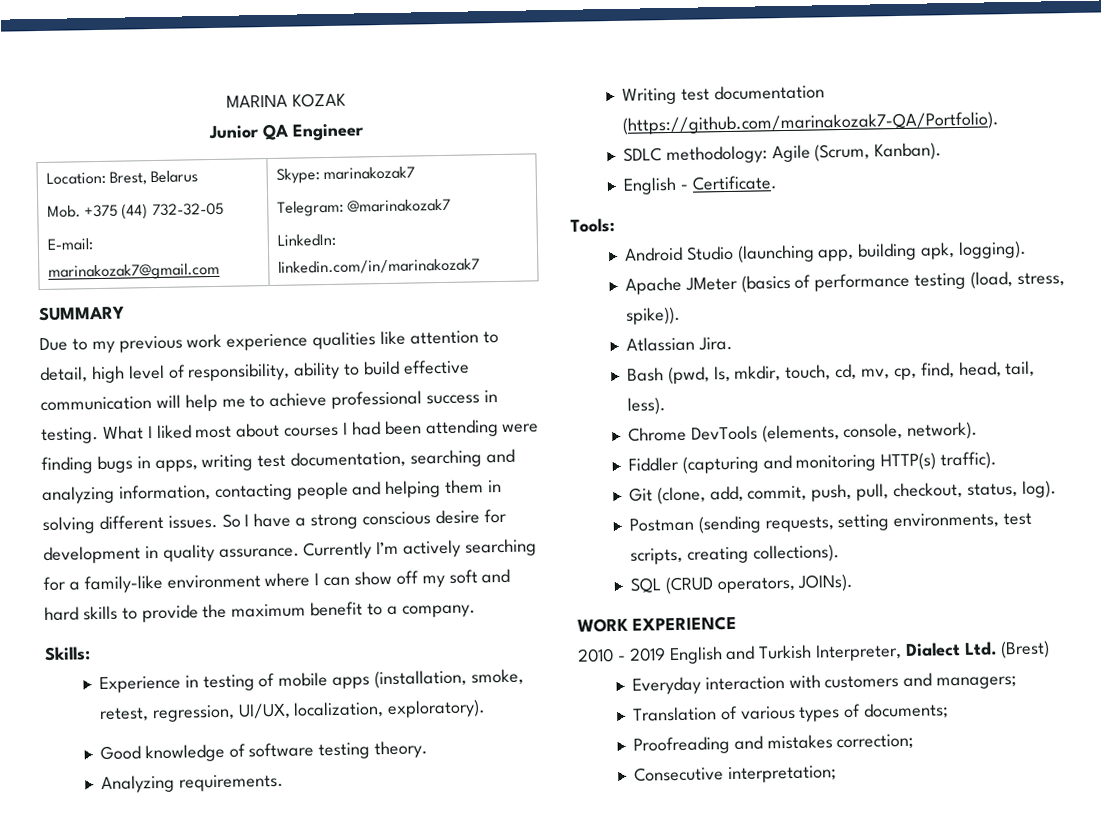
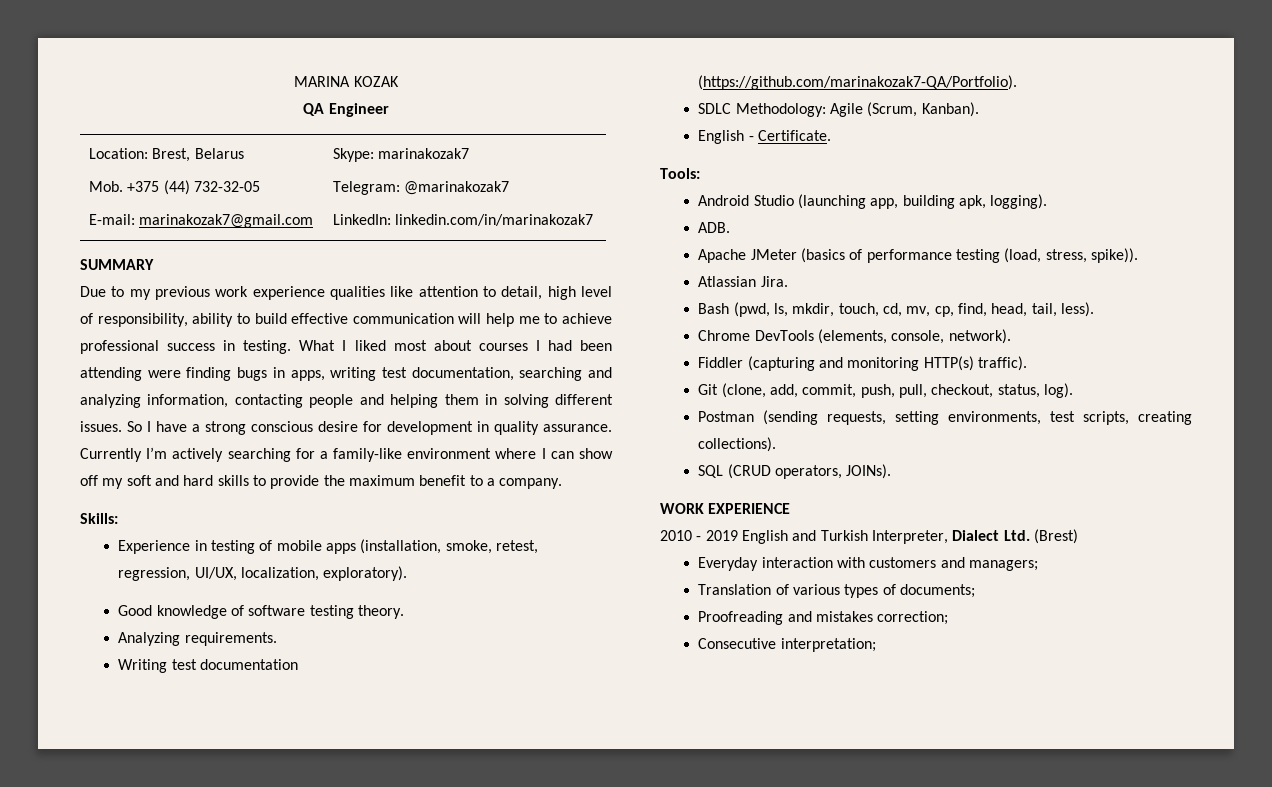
[208,125,261,140] Junior -> (399, 81) none
[665,145,768,165] methodology: -> [735,103,826,117] Methodology:
(1028, 249) none -> [698,222,731,233] // ADB.

